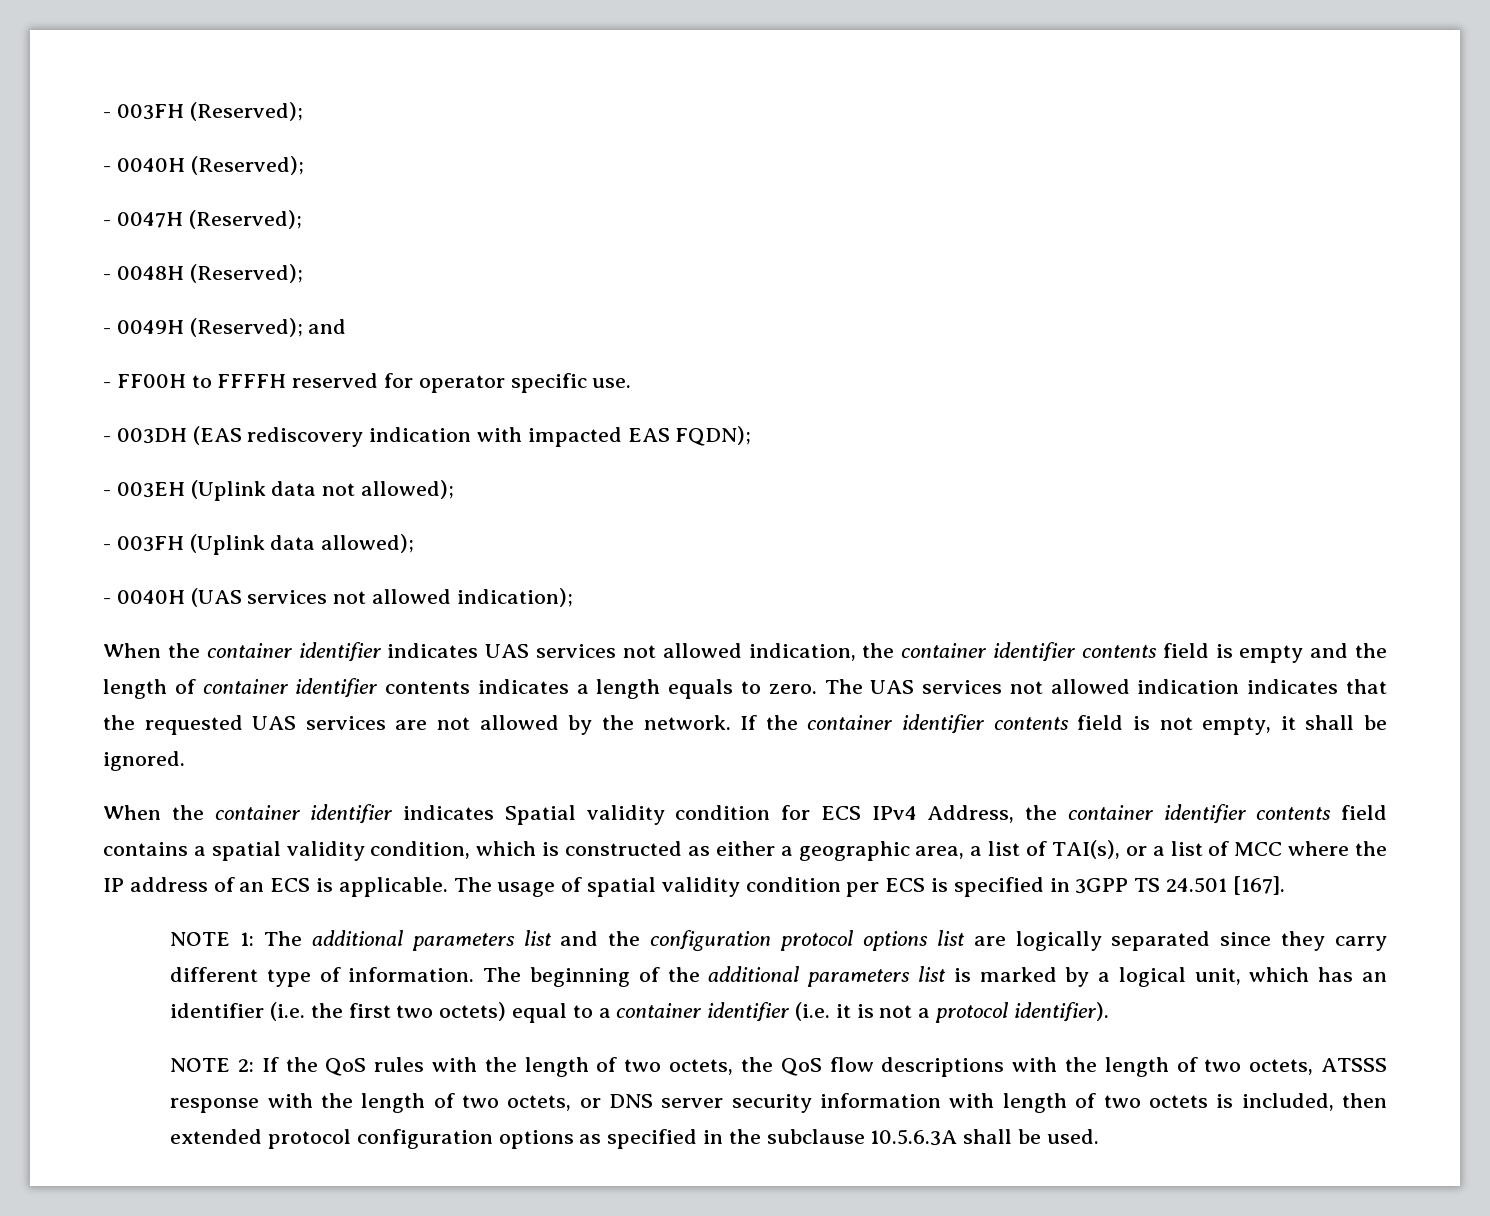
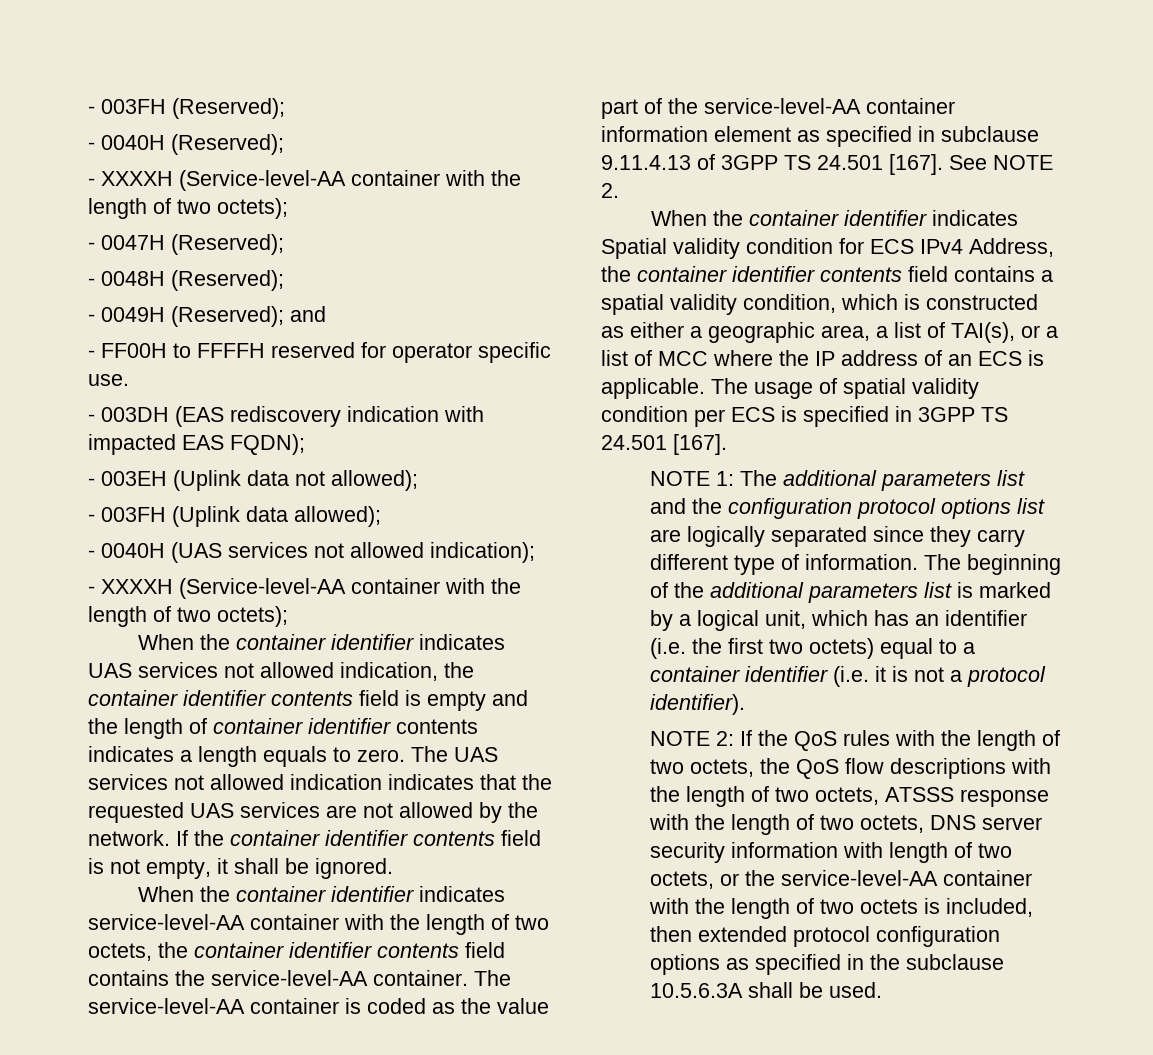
(304, 165) none -> [88,170,521,191] [88,198,288,219] // - XXXXH (Service-level-AA container with the length of two octets);
(573, 597) none -> [88,578,521,599] [88,606,288,627] // - XXXXH (Service-level-AA container with the length of two octets);
(185, 761) none -> [138,886,506,902] [88,914,549,935] [88,942,505,961] [88,970,511,986] [88,998,549,1014] [601,98,955,119] [601,126,1039,147] [601,154,1053,175] [601,183,619,198] // When the container identifier indicates service-level-AA container with the length of two octets, the container identifier contents field contains the service-level-AA container. The service-level-AA container is coded as the value part of the service-level-AA container information element as specified in subclause 9.11.4.13 of 3GPP TS 24.501 [167]. See NOTE 2.
[579,1098,601,1108] or -> (924, 824) none
(1141, 1101) none -> [649,870,1032,889] [648,898,854,919] octets, or the service-level-AA container with the length of two

